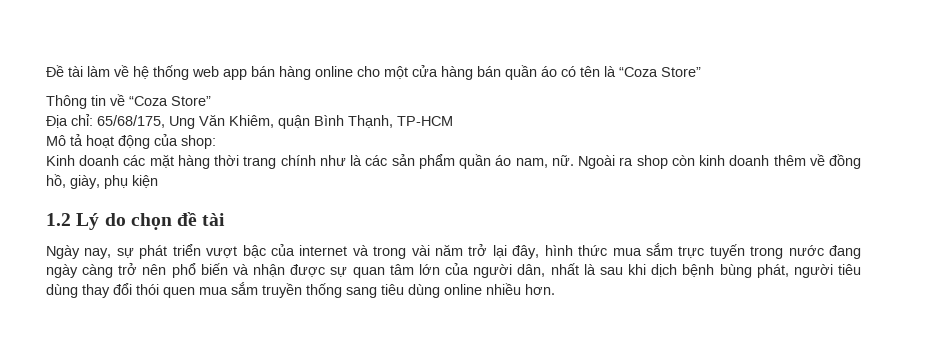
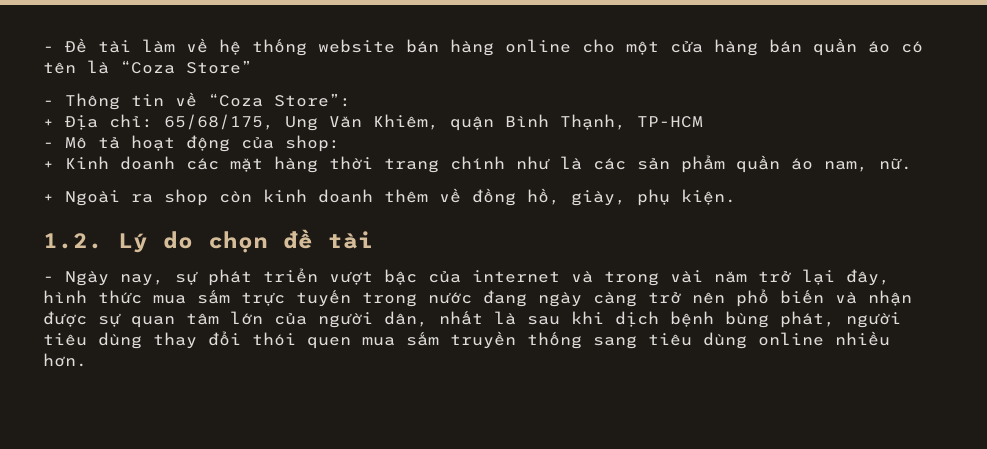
(46, 71) none -> [43,46,54,52] -
[192,66,247,80] web app -> [318,39,395,53] website
(701, 72) none -> [43,100,54,106] -
[171,96,211,106] Store” // -> [274,93,351,107] [43,119,54,127] Store”: // +
(453, 121) none -> [43,142,54,148] -
(216, 142) none -> [43,161,54,169] +
(574, 160) none -> [43,194,54,202] // +
[132,175,158,188] [46,213,71,226] kiện // 1.2 -> [681,189,736,205] [43,233,103,249] kiện. // 1.2.
(226, 219) none -> [43,276,54,282] -

